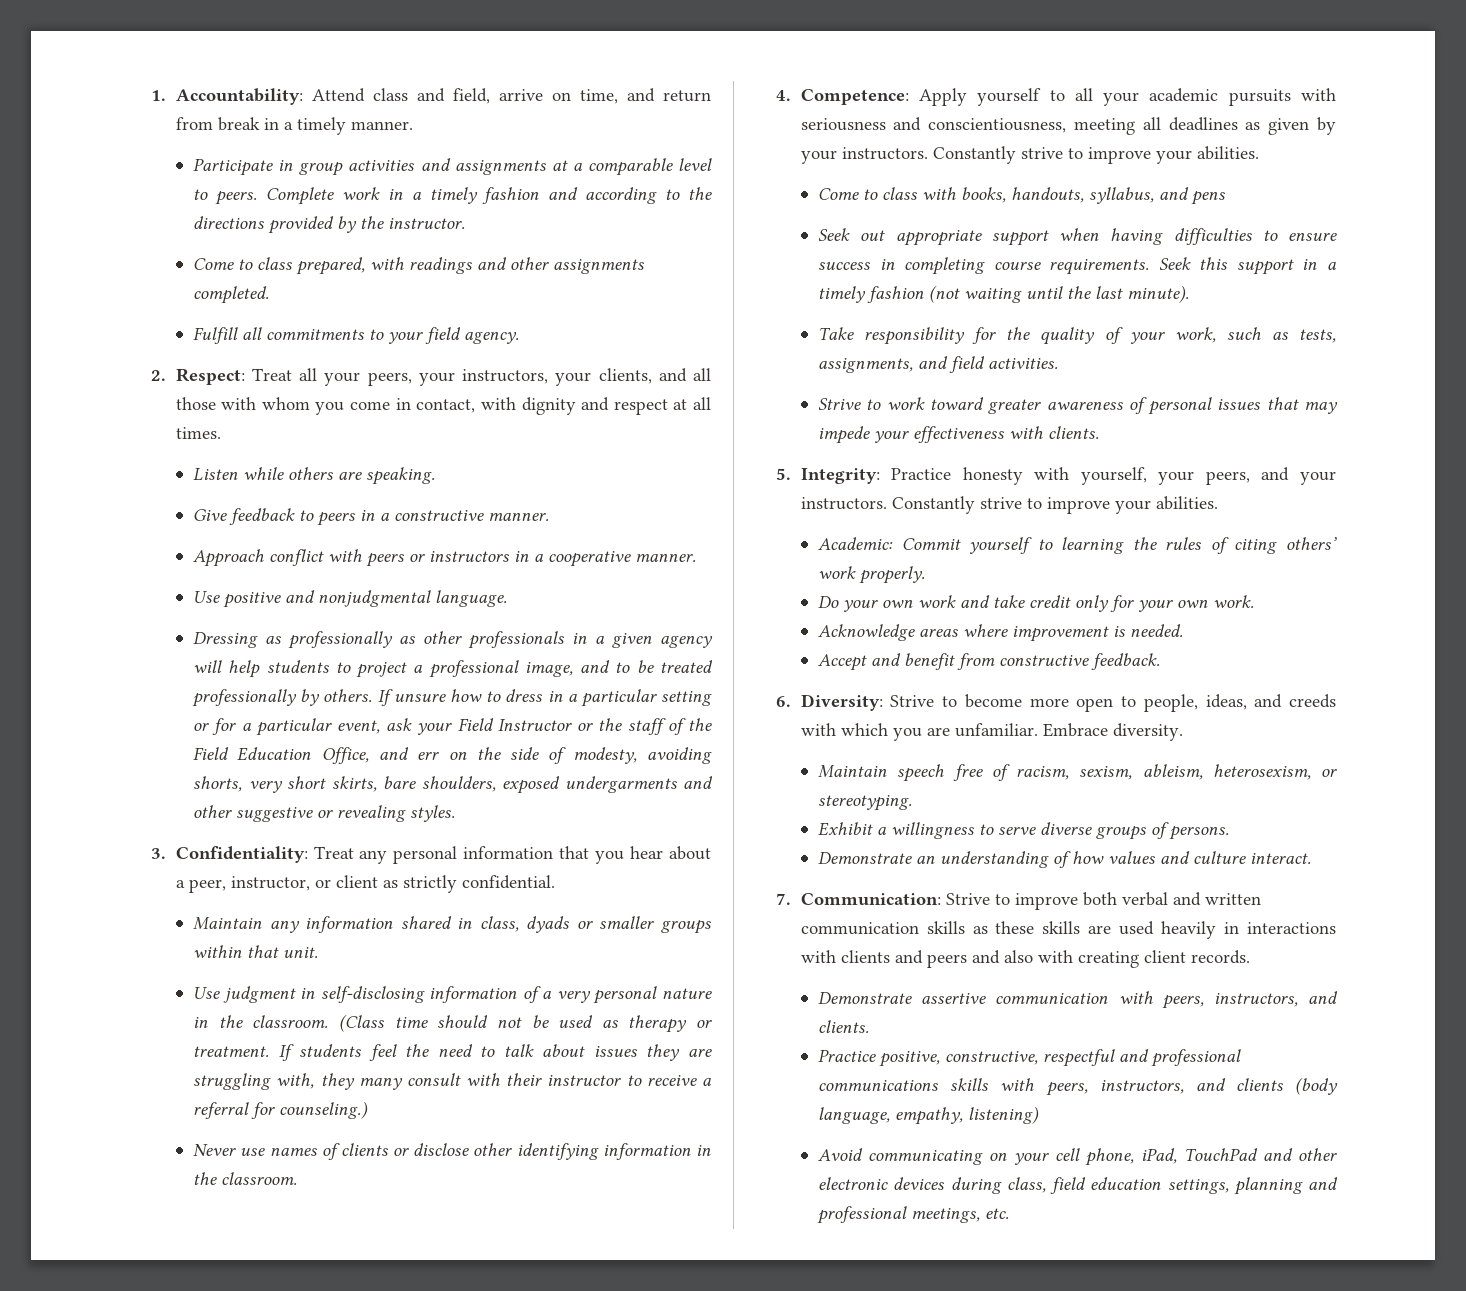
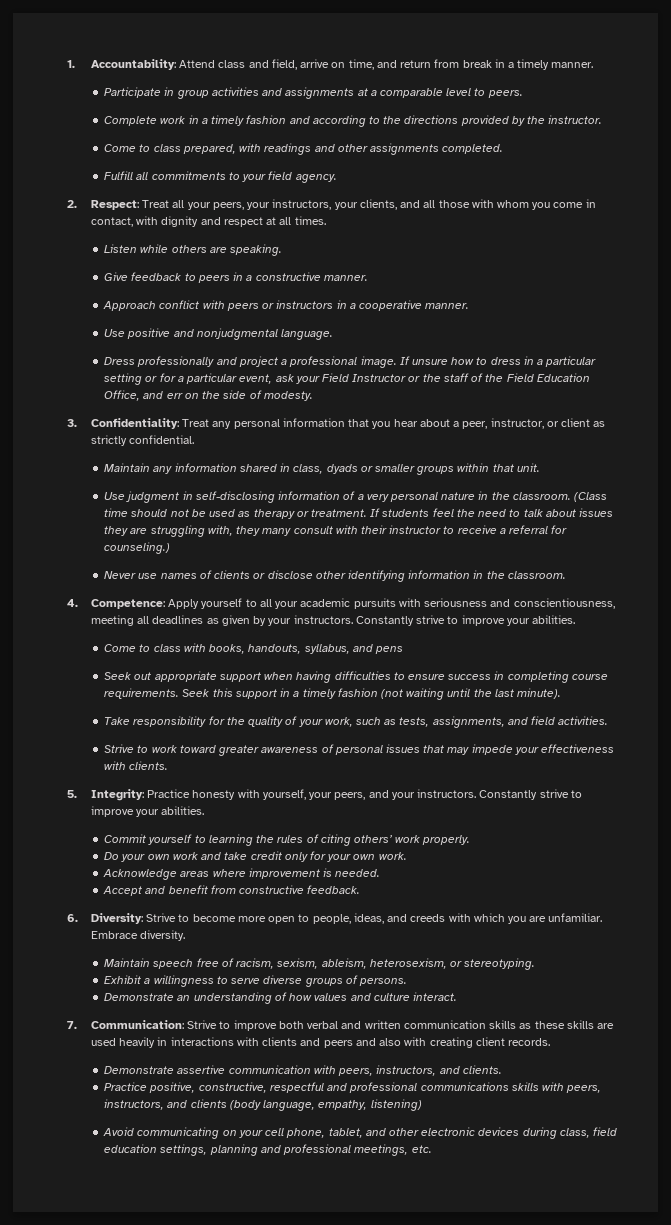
(258, 198) none -> (523, 94) //
[193,631,714,649] [193,660,714,678] [192,689,373,707] Dressing as professionally as other professionals in a given agency will help students to project a professional image, and to be treated professionally by others. -> [104,356,397,368] Dress professionally and project a professional image.
[572,747,713,764] [193,776,713,794] [193,805,456,822] modesty, avoiding shorts, very short skirts, bare shoulders, exposed undergarments and other suggestive or revealing styles. -> [263,391,313,401] modesty.
[818,537,894,550] Academic: -> (205, 810) none
[1141,1148,1259,1164] iPad, TouchPad -> [328,1128,363,1138] tablet,

